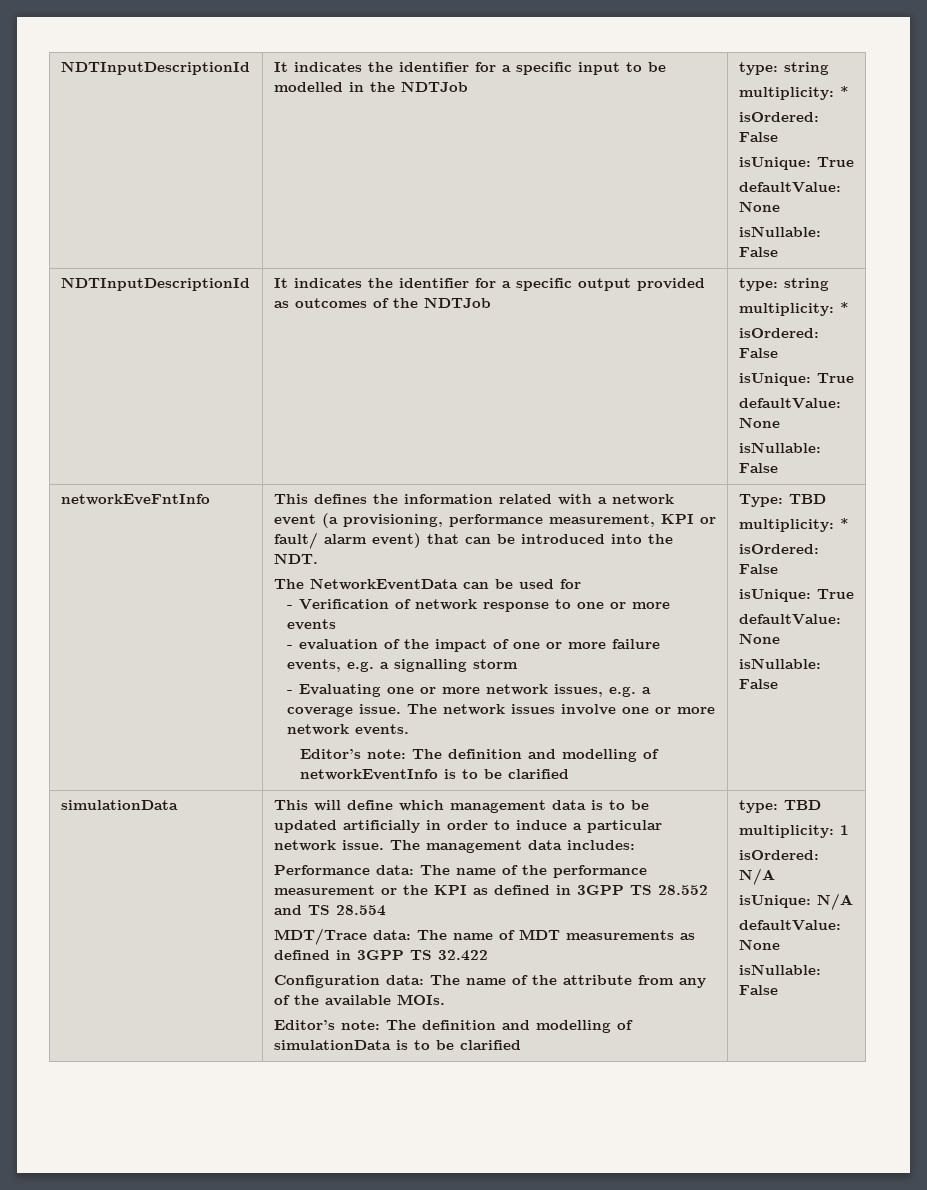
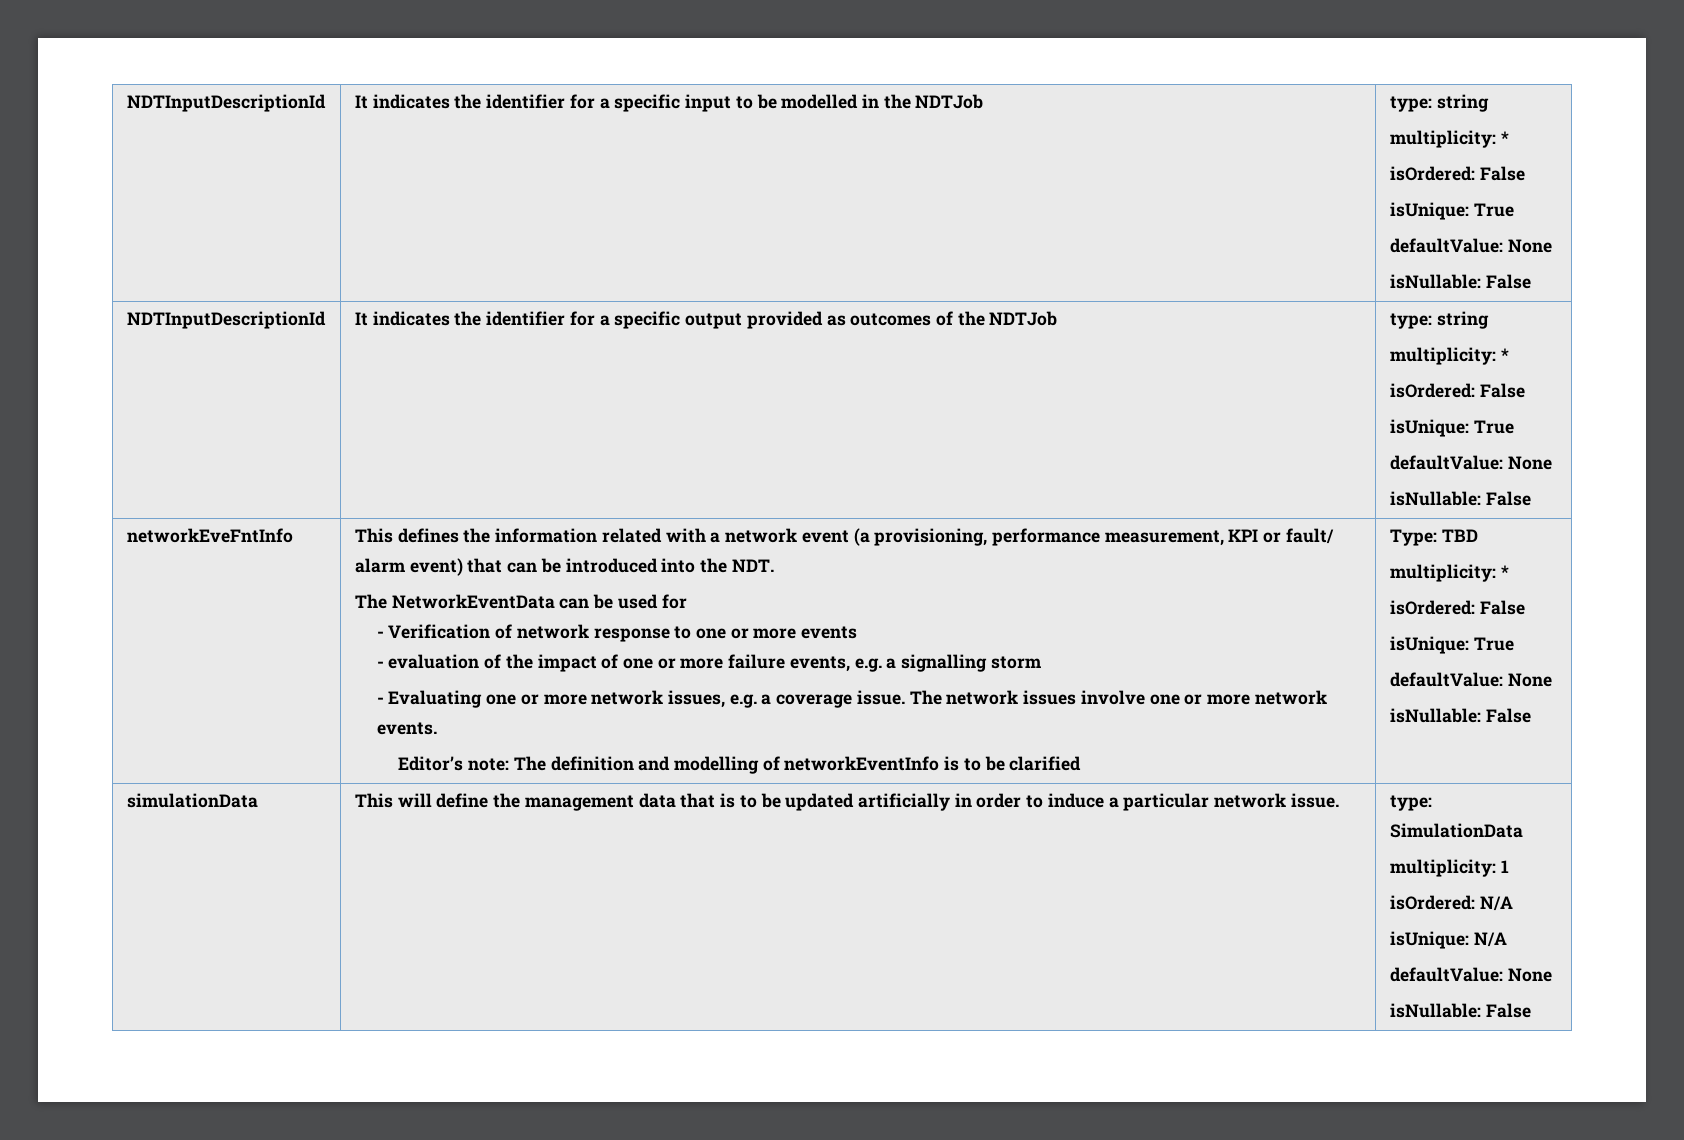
[398,800,586,813] which management data -> [493,793,716,811] the management data that
[389,840,635,853] [273,865,647,878] [273,885,708,895] [273,905,386,916] [273,928,695,945] [273,950,488,961] [273,975,706,988] [273,994,445,1006] [273,1020,633,1033] [273,1040,521,1050] [738,800,821,813] The management data includes: // Performance data: The name of the performance measurement or the KPI as defined in 3GPP TS 28.552 and TS 28.554 // MDT/Trace data: The name of MDT measurements as defined in 3GPP TS 32.422 // Configuration data: The name of the attribute from any of the available MOIs. // Editor’s note: The definition and modelling of simulationData is to be clarified | type: TBD -> [1389,795,1432,811] [1389,823,1523,838] | type: SimulationData

